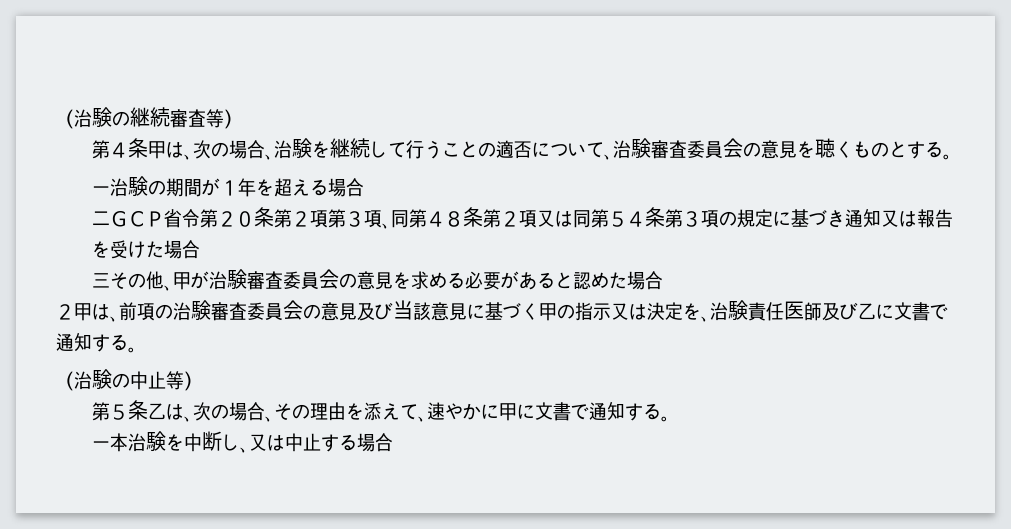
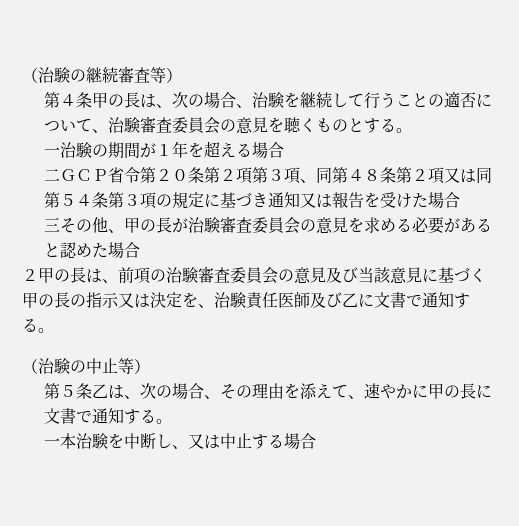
(166, 150) none -> [108,92,141,108] の長
(191, 281) none -> [140,217,173,233] の長
(92, 312) none -> [54,267,86,283] の長
(575, 311) none -> [54,292,86,308] 長の
(517, 412) none -> [444,383,477,399] の長

